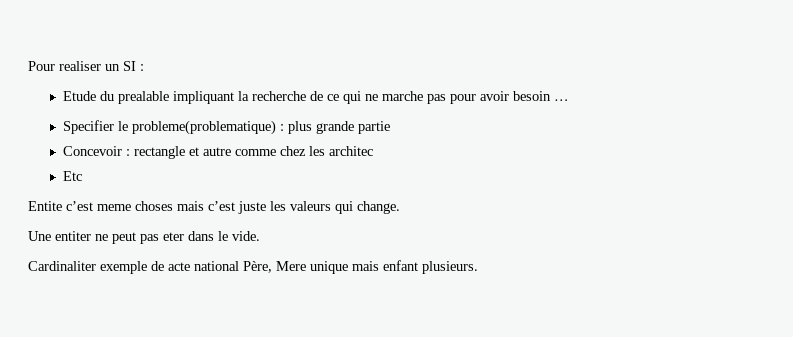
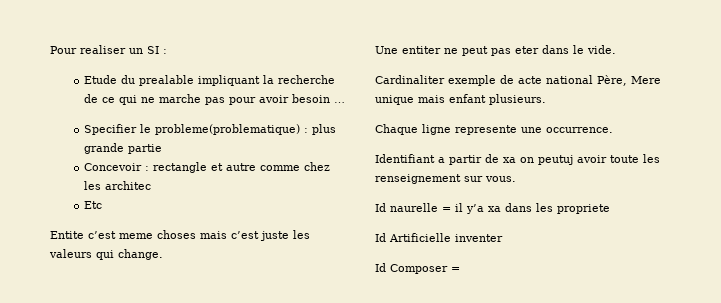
(478, 267) none -> [375,124,613,135] [375,154,660,165] [375,174,516,184] [375,203,610,214] [375,233,503,242] [375,263,460,274] // Chaque ligne represente une occurrence. // Identifiant a partir de xa on peutuj avoir toute les renseignement sur vous. // Id naurelle = il y’a xa dans les propriete // Id Artificielle inventer // Id Composer =

